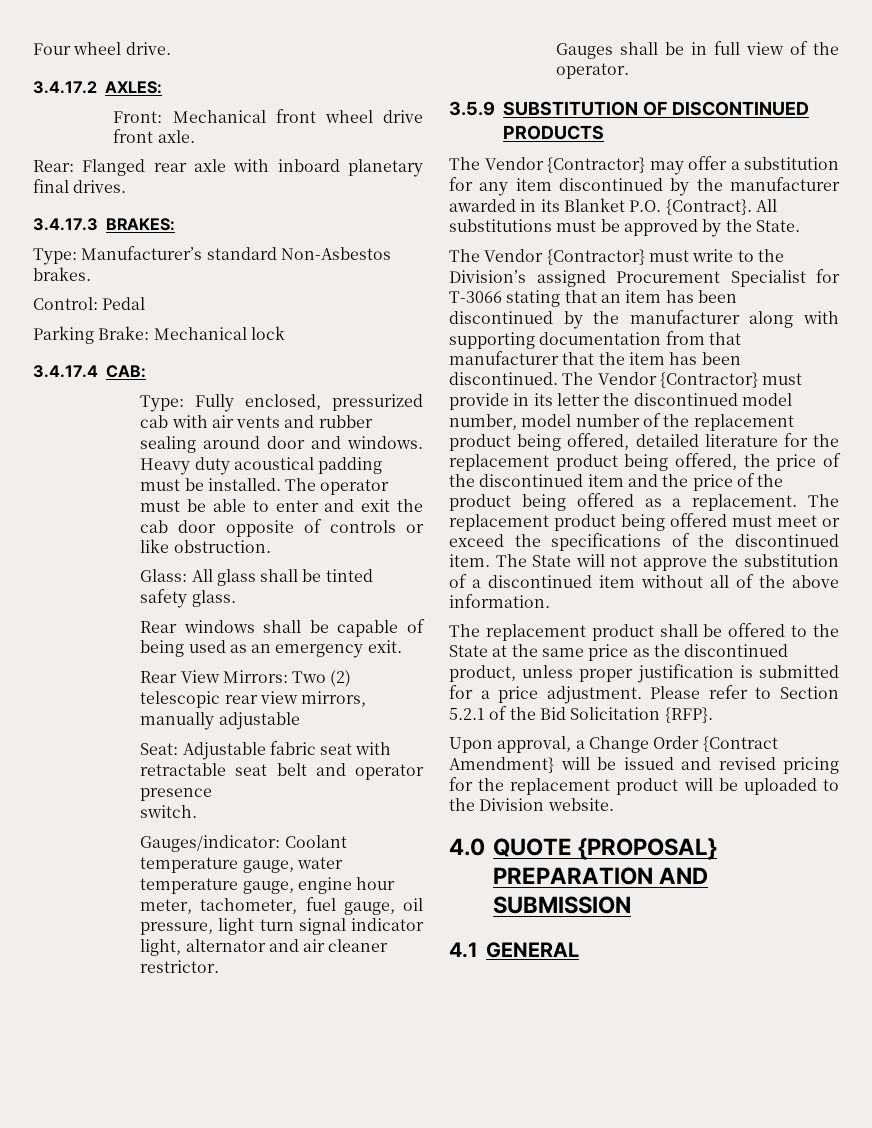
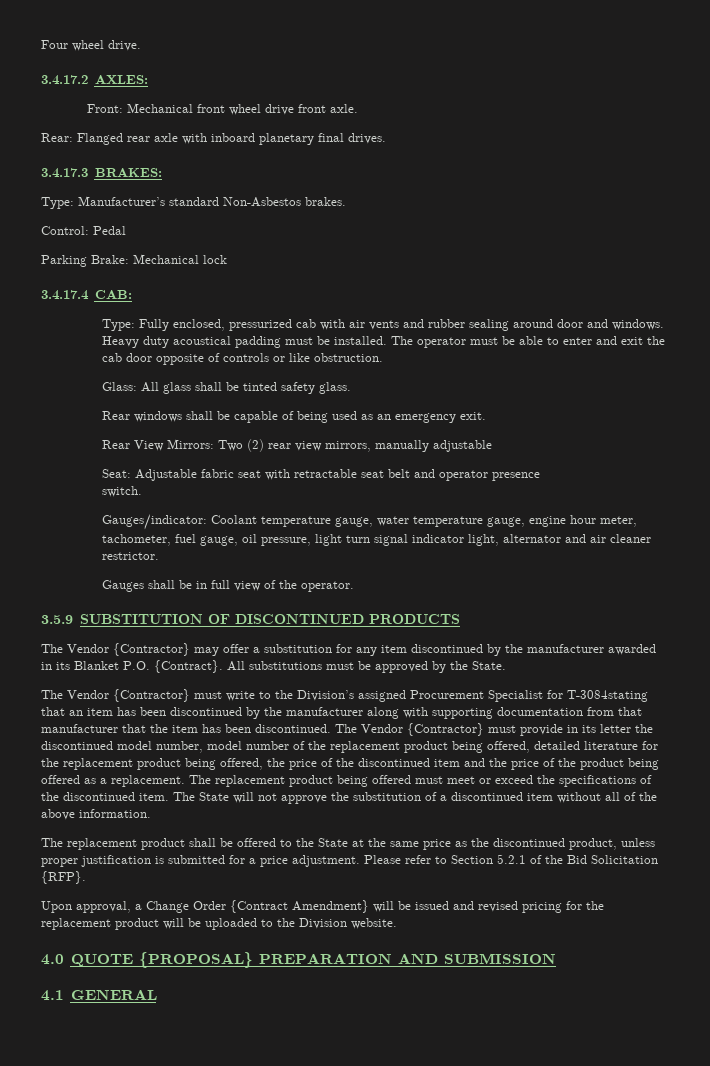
[140,691,221,708] telescopic -> (265, 445) none
[449,290,561,307] T-3066 stating -> [567,690,648,702] T-3084stating

